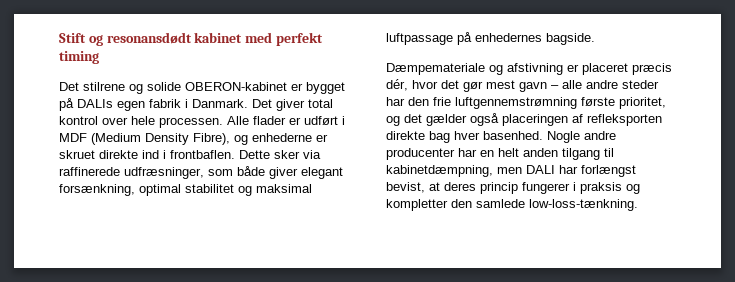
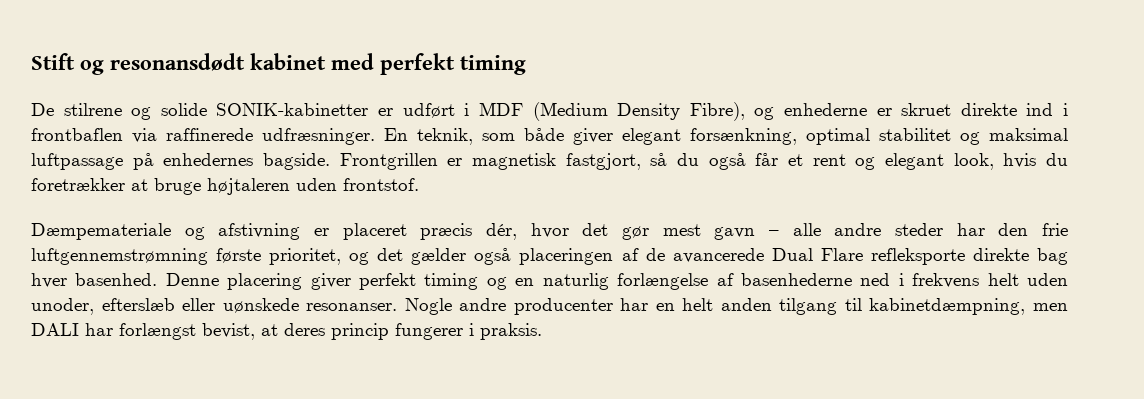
[59,82,79,91] Det -> [31,103,54,116] De
[185,82,345,94] [59,98,333,111] [59,116,286,128] OBERON-kabinet er bygget på DALIs egen fabrik i Danmark. Det giver total kontrol over hele processen. Alle flader -> [216,103,369,116] SONIK-kabinetter
[170,150,321,159] [59,167,204,179] frontbaflen. Dette sker via raffinerede udfræsninger, -> [31,128,473,145] frontbaflen via raffinerede udfræsninger. En teknik,
(595, 39) none -> [339,153,1068,170] [31,178,419,195] Frontgrillen er magnetisk fastgjort, så du også får et rent og elegant look, hvis du foretrækker at bruge højtaleren uden frontstof.
[587,114,662,126] [386,131,543,143] refleksporten direkte bag hver basenhed. -> [645,248,1069,265] [31,273,1068,290] [31,298,398,315] de avancerede Dual Flare refleksporte direkte bag hver basenhed. Denne placering giver perfekt timing og en naturlig forlængelse af basenhederne ned i frekvens helt uden unoder, efterslæb eller uønskede resonanser.
[580,182,640,194] [386,199,638,211] praksis og kompletter den samlede low-loss-tænkning. -> [480,323,542,340] praksis.

